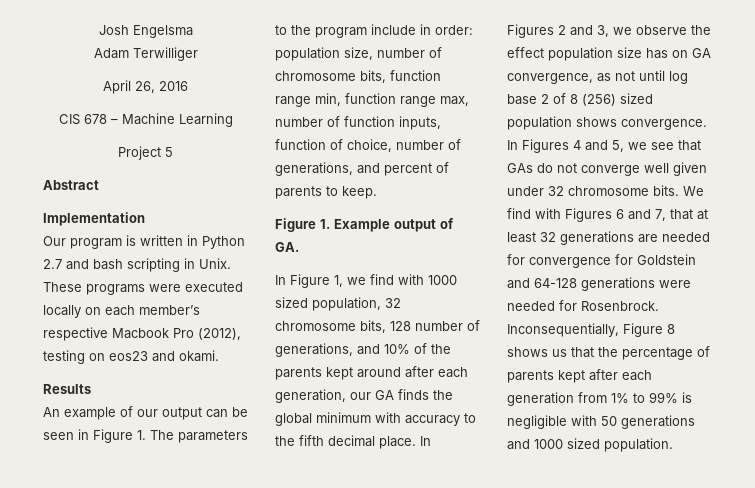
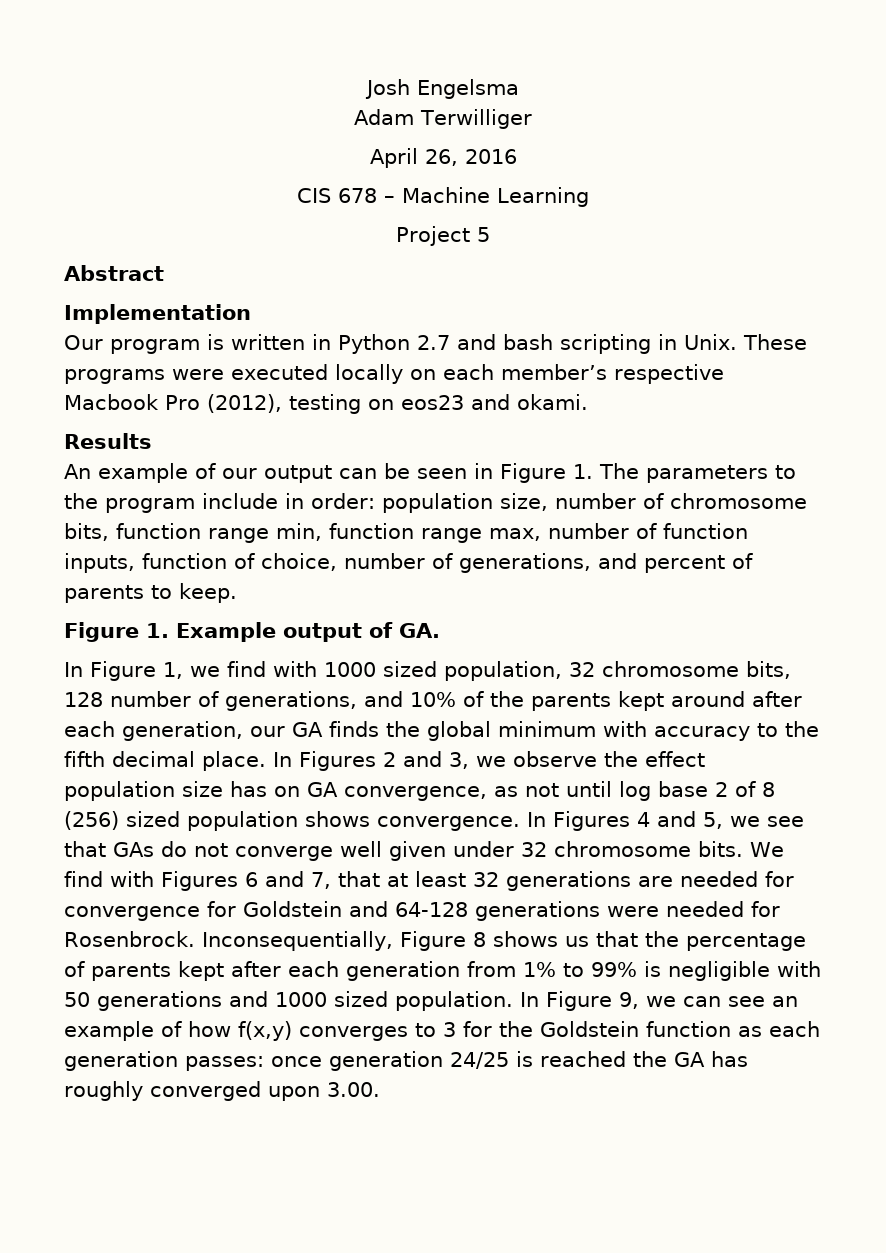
(673, 445) none -> [520,991,798,1011] [64,1021,820,1041] [64,1051,748,1071] [64,1081,380,1101] In Figure 9, we can see an example of how f(x,y) converges to 3 for the Goldstein function as each generation passes: once generation 24/25 is reached the GA has roughly converged upon 3.00.

